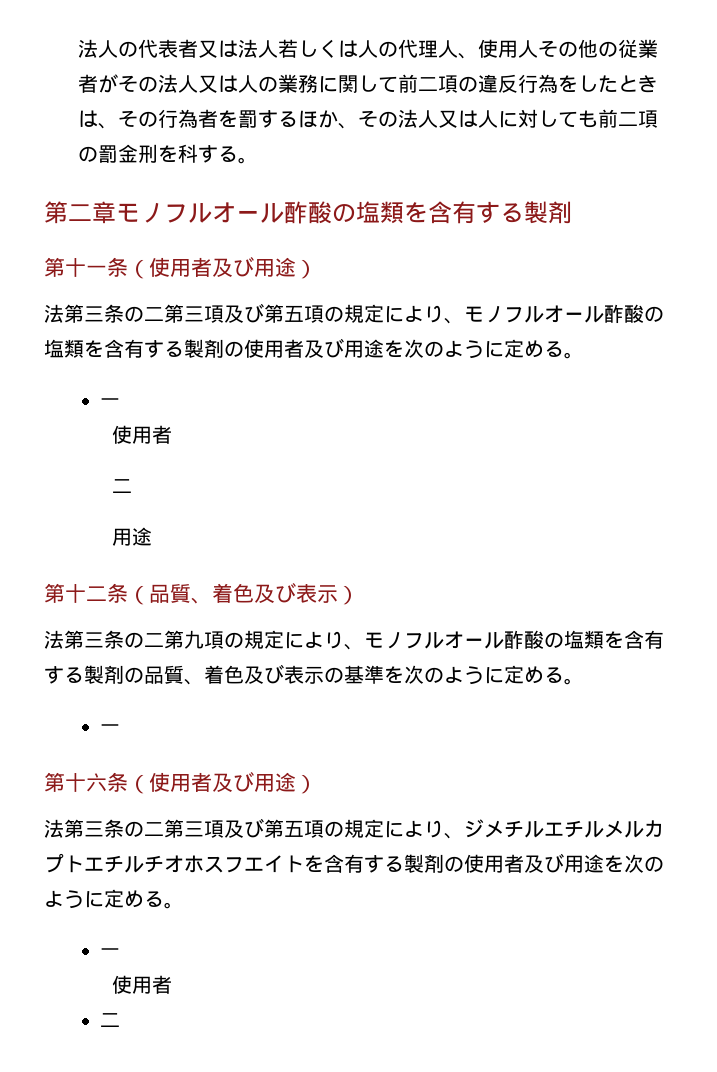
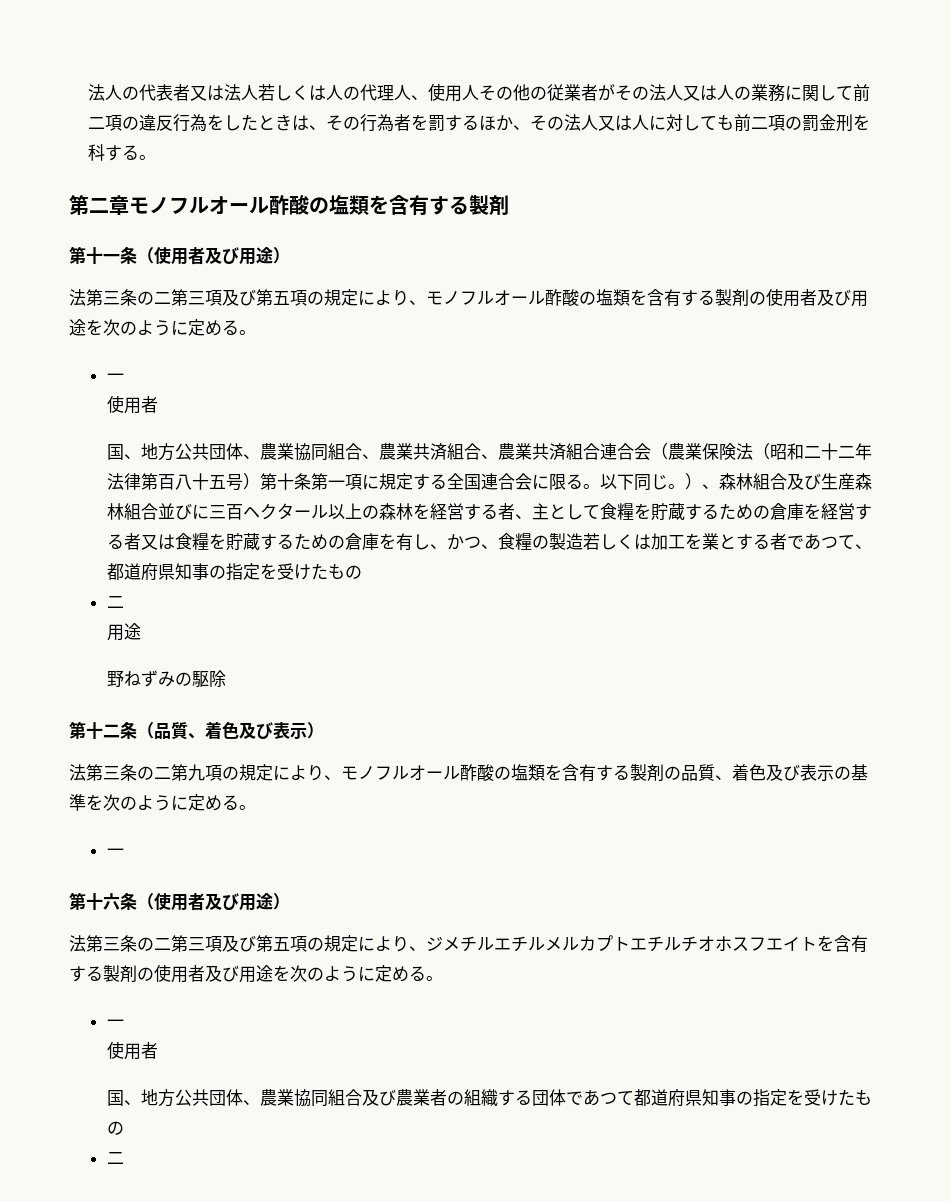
[112,479,133,493] [112,527,153,546] 二 // 用途 -> [106,443,872,461] [106,473,872,491] [106,503,872,521] [106,533,872,551] [106,563,362,581] [106,596,124,608] [106,623,141,641] [106,670,226,688] 国、地方公共団体、農業協同組合、農業共済組合、農業共済組合連合会（農業保険法（昭和二十二年法律第百八十五号）第十条第一項に規定する全国連合会に限る。以下同じ。）、森林組合及び生産森林組合並びに三百ヘクタール以上の森林を経営する者、主として食糧を貯蔵するための倉庫を経営する者又は食糧を貯蔵するための倉庫を有し、かつ、食糧の製造若しくは加工を業とする者であつて、都道府県知事の指定を受けたもの // 二 // 用途 // 野ねずみの駆除
(173, 984) none -> [106,1089,872,1107] [106,1121,124,1135] // 国、地方公共団体、農業協同組合及び農業者の組織する団体であつて都道府県知事の指定を受けたもの

